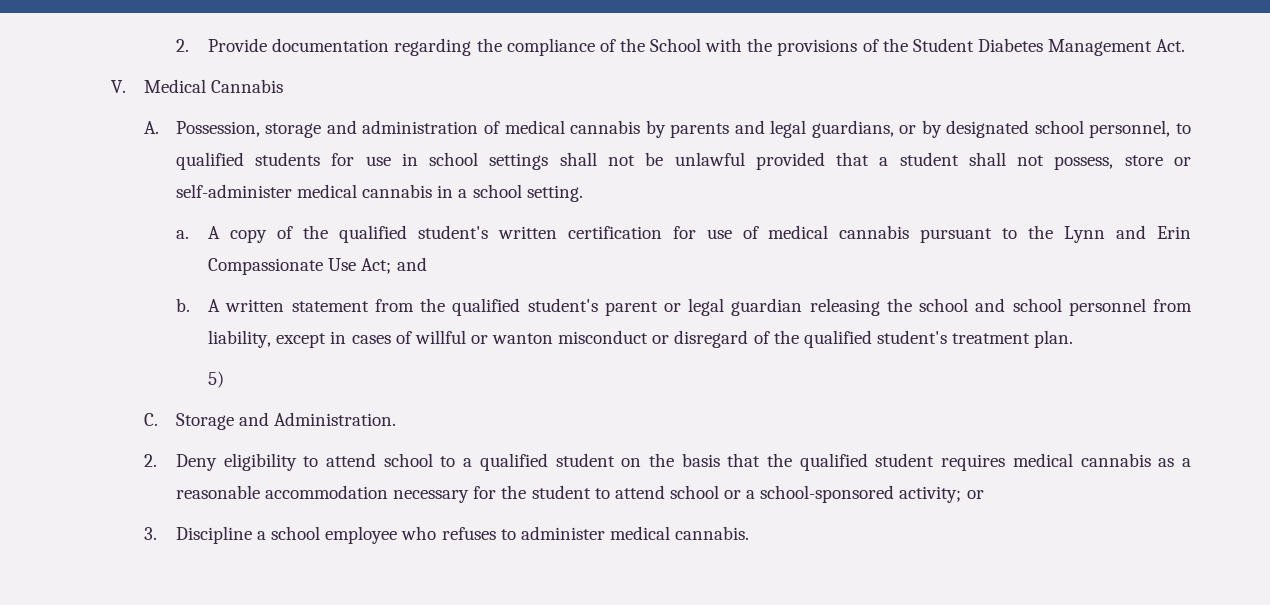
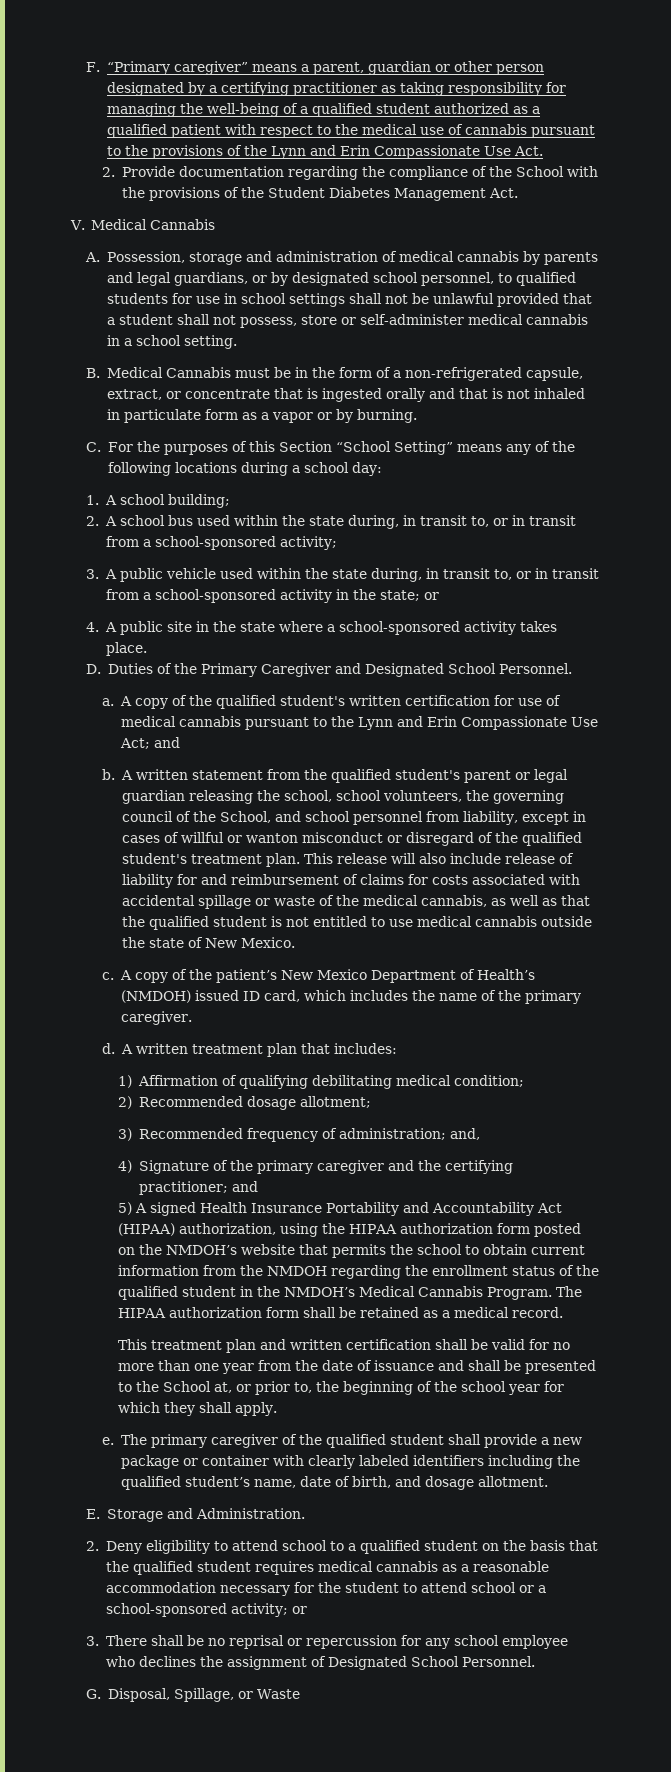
(175, 45) none -> [86,61,545,75] [107,82,567,96] [107,103,541,117] [107,124,596,138] [107,145,544,159] F. “Primary caregiver” means a parent, guardian or other person designated by a certifying practitioner as taking responsibility for managing the well-being of a qualified student authorized as a qualified patient with respect to the medical use of cannabis pursuant to the provisions of the Lynn and Erin Compassionate Use Act. //
(583, 193) none -> [86,367,584,381] [107,388,586,402] [107,409,418,423] [86,441,576,455] [108,462,383,476] [86,494,231,508] [86,515,577,529] [106,536,338,550] [86,568,600,582] [106,589,440,603] [86,621,558,635] [106,642,148,656] [86,663,573,677] // B. Medical Cannabis must be in the form of a non-refrigerated capsule, extract, or concentrate that is ingested orally and that is not inhaled in particulate form as a vapor or by burning. // C. For the purposes of this Section “School Setting” means any of the following locations during a school day: // 1. A school building; // 2. A school bus used within the state during, in transit to, or in transit from a school-sponsored activity; // 3. A public vehicle used within the state during, in transit to, or in transit from a school-sponsored activity in the state; or // 4. A public site in the state where a school-sponsored activity takes place. // D. Duties of the Primary Caregiver and Designated School Personnel.
[919,298,969,312] school -> [283,790,564,804] [121,811,271,823] school, school volunteers, the governing council of the School,
[208,371,225,388] [143,413,158,426] // 5) // C. -> [303,853,574,864] [121,874,580,888] [121,895,590,909] [121,916,592,930] [121,937,295,948] [102,969,535,983] [120,990,581,1004] [120,1011,192,1025] [102,1043,397,1057] [117,1075,524,1089] [117,1096,371,1110] [117,1128,480,1142] [117,1160,513,1174] [138,1181,258,1195] [117,1202,562,1216] [117,1223,581,1237] [117,1244,585,1258] [117,1265,599,1279] [117,1286,582,1300] [117,1307,563,1318] [117,1339,570,1353] [117,1360,596,1374] [117,1381,564,1395] [117,1402,277,1416] [102,1434,582,1448] [120,1455,580,1469] [120,1476,548,1490] [86,1509,101,1519] This release will also include release of liability for and reimbursement of claims for costs associated with accidental spillage or waste of the medical cannabis, as well as that the qualified student is not entitled to use medical cannabis outside the state of New Mexico. // c. A copy of the patient’s New Mexico Department of Health’s (NMDOH) issued ID card, which includes the name of the primary caregiver. // d. A written treatment plan that includes: // 1) Affirmation of qualifying debilitating medical condition; // 2) Recommended dosage allotment; // 3) Recommended frequency of administration; and, // 4) Signature of the primary caregiver and the certifying practitioner; and // 5) A signed Health Insurance Portability and Accountability Act (HIPAA) authorization, using the HIPAA authorization form posted on the NMDOH’s website that permits the school to obtain current information from the NMDOH regarding the enrollment status of the qualified student in the NMDOH’s Medical Cannabis Program. The HIPAA authorization form shall be retained as a medical record. // This treatment plan and written certification shall be valid for no more than one year from the date of issuance and shall be presented to the School at, or prior to, the beginning of the school year for which they shall apply. // e. The primary caregiver of the qualified student shall provide a new package or container with clearly labeled identifiers including the qualified student’s name, date of birth, and dosage allotment. // E.
[175,526,750,544] Discipline a school employee who refuses to administer medical cannabis. -> [106,1635,569,1649] [106,1656,536,1670] [86,1688,301,1702] There shall be no reprisal or repercussion for any school employee who declines the assignment of Designated School Personnel. // G. Disposal, Spillage, or Waste

